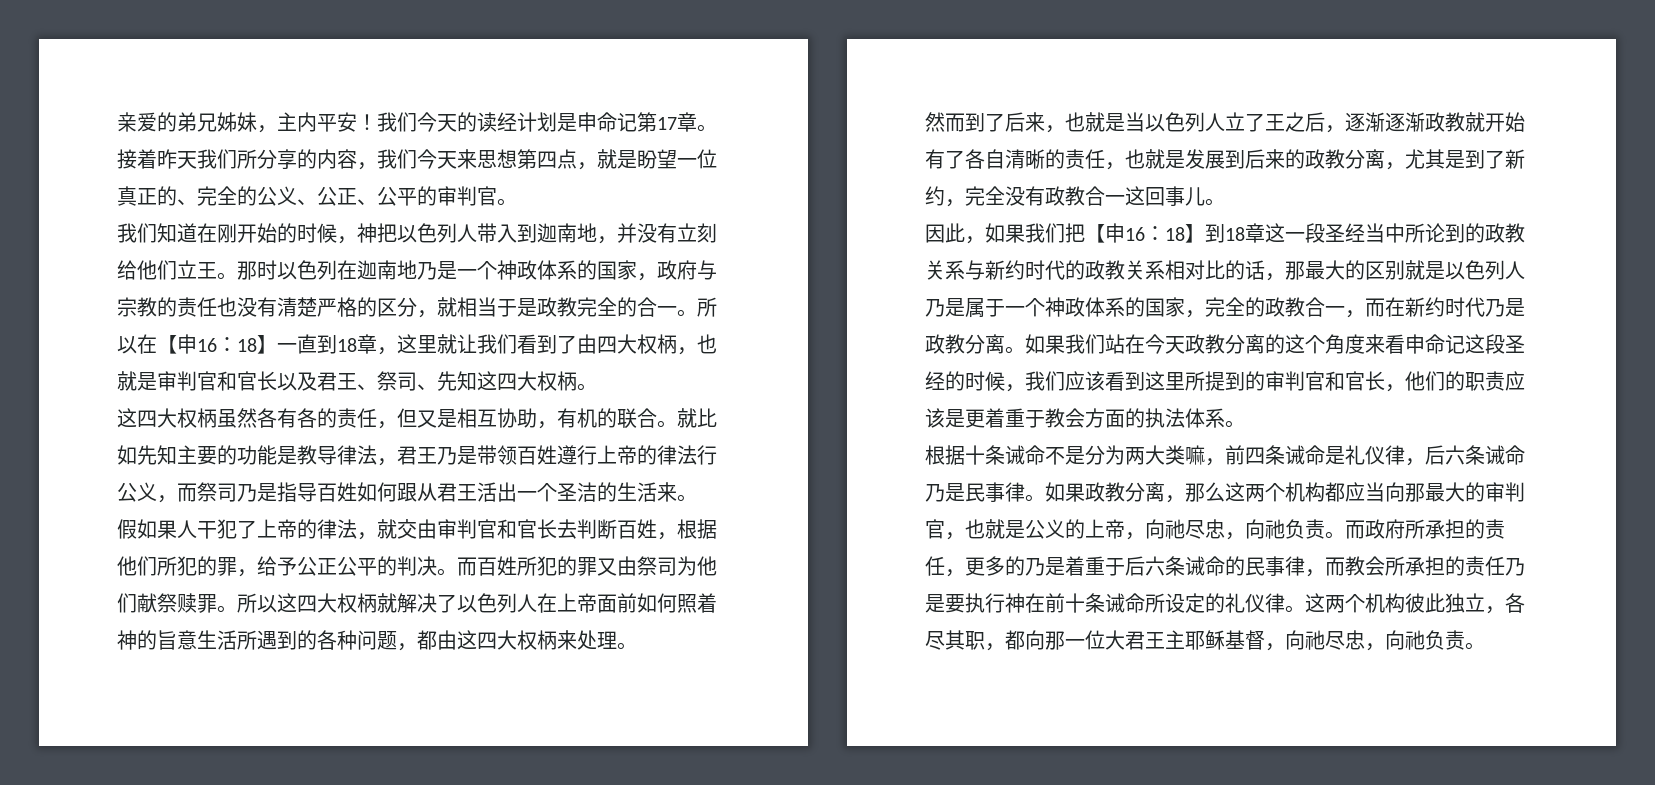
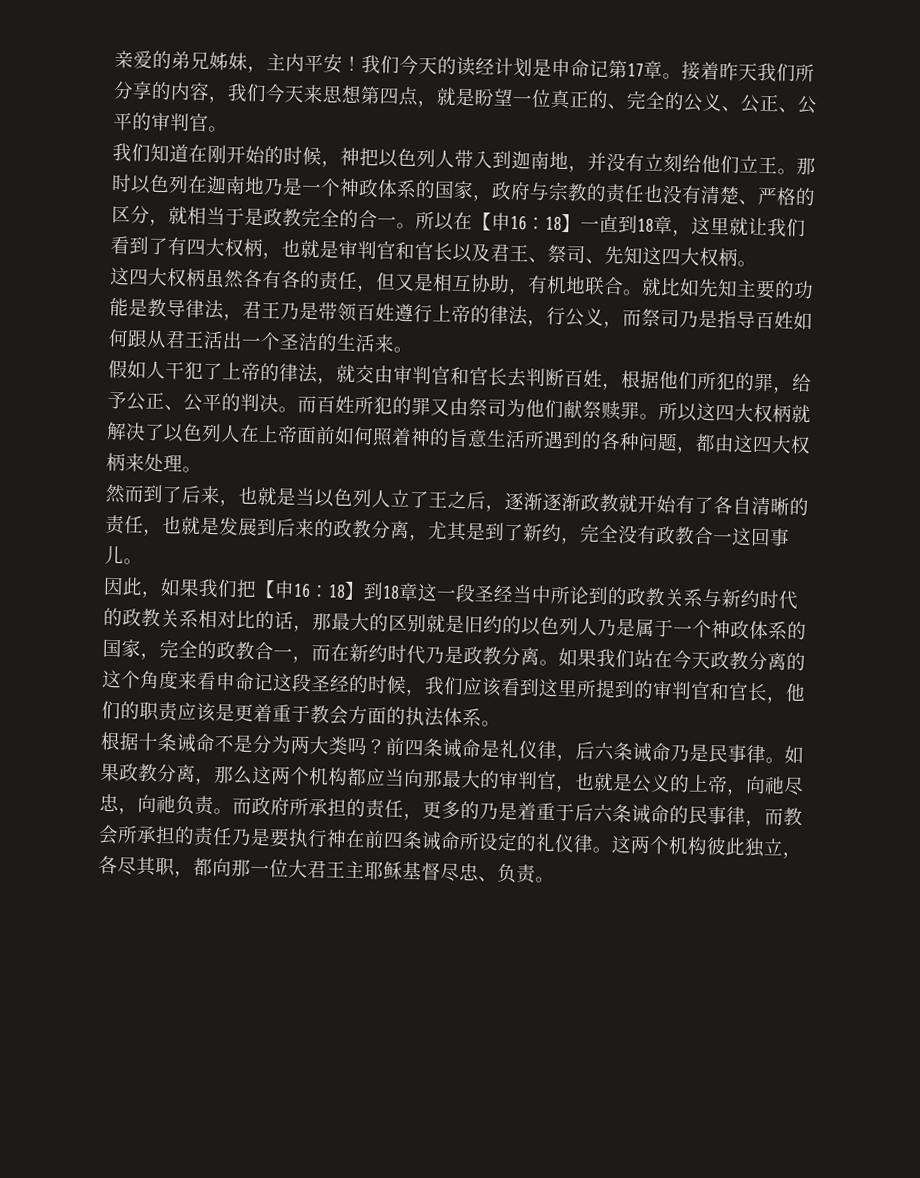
(317, 307) none -> [738,199,758,205] 、
[577,334,597,354] 由 -> [167,237,188,256] 有
[597,408,617,428] 的 -> [565,276,586,294] 地
(697, 455) none -> [527,319,547,327] ，
[157,520,177,539] 果 -> (147, 369) none
(337, 566) none -> [164,405,184,411] 、
(1445, 270) none -> [464,615,522,635] 旧约的
[1185,445,1225,466] 嘛， -> [347,736,386,756] 吗？
[1065,593,1085,613] 十 -> [383,831,404,849] 四
[1265,630,1425,651] ，向祂尽忠，向祂 -> [440,862,498,883] 尽忠、

